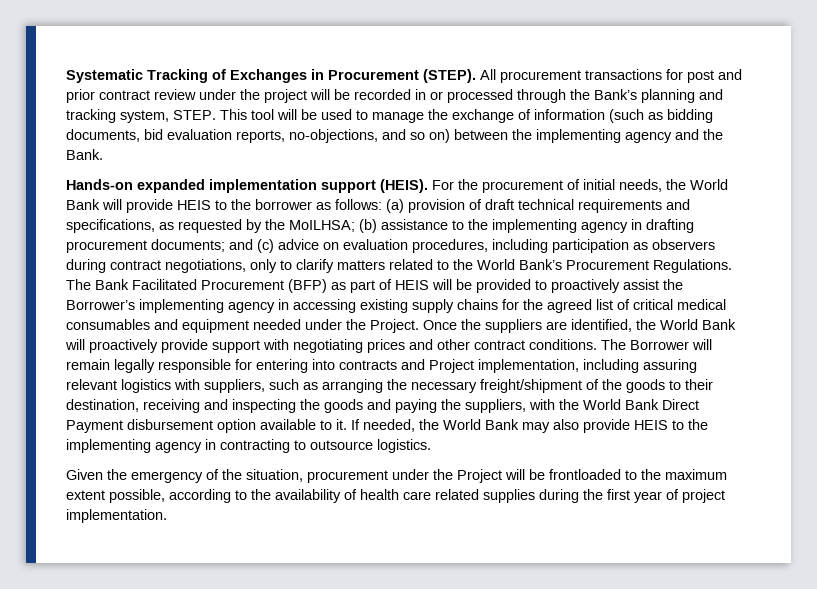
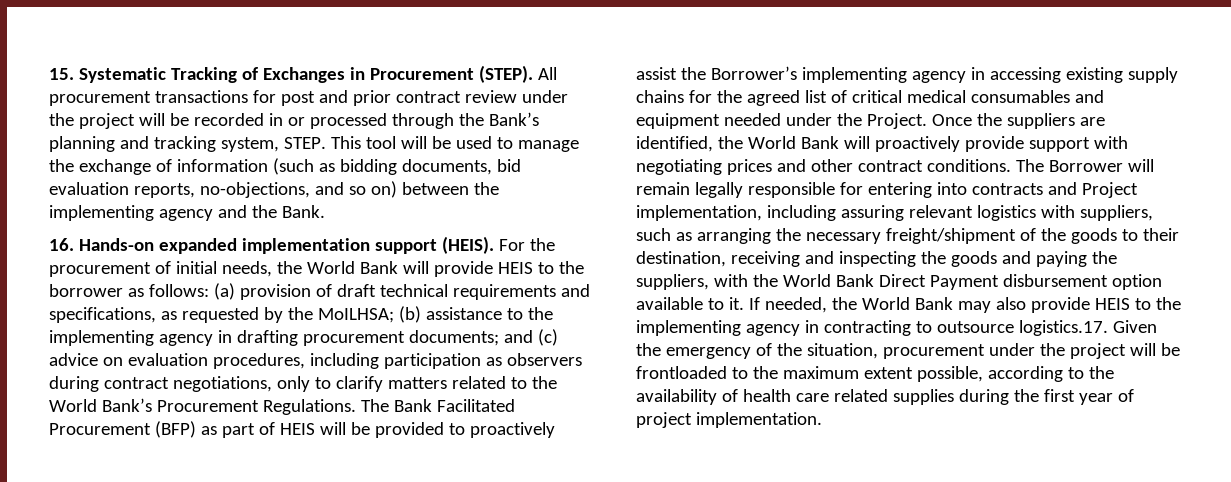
(66, 76) none -> [49,68,74,80] 15.
(103, 154) none -> [49,238,74,251] 16.
[377,439,431,453] logistics. // -> [1018,320,1108,336] logistics.17.
[457,469,502,483] Project -> [1069,343,1126,359] project

